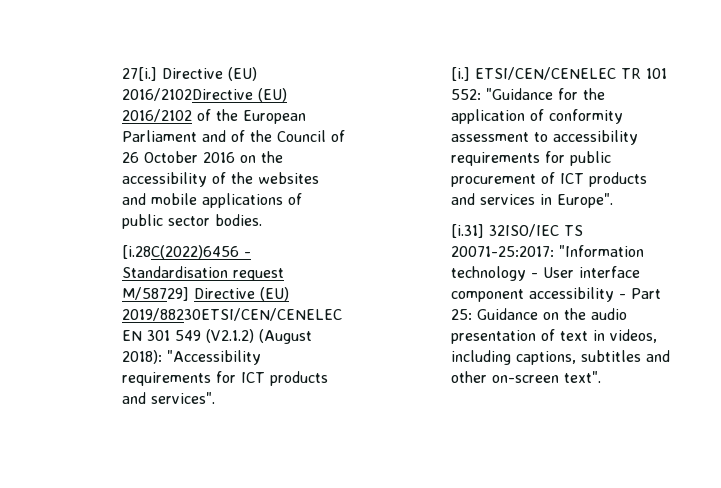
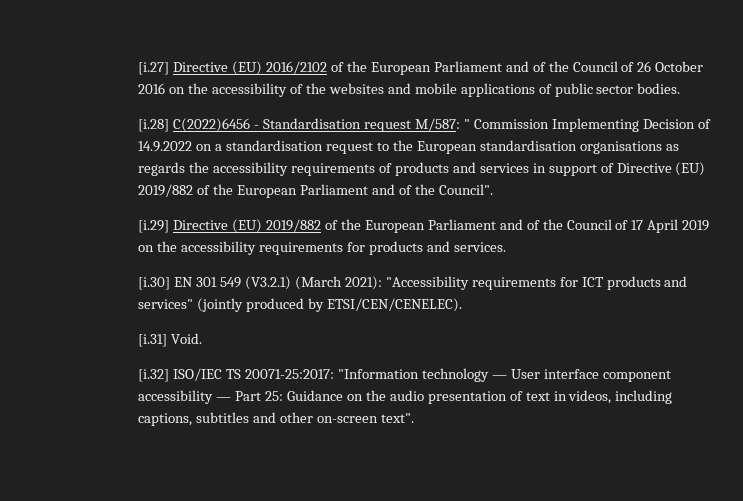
[121,67,257,81] [121,88,287,102] 27[i.] Directive (EU) 2016/2102Directive (EU) -> [138,61,263,75] [i.27] Directive (EU)
[121,245,239,259] [i.28C(2022)6456 -> [138,118,251,132] [i.28] C(2022)6456
[121,287,289,301] [121,308,342,321] [121,329,312,344] [121,350,162,364] M/58729] Directive (EU) 2019/88230ETSI/CEN/CENELEC EN 301 549 (V2.1.2) (August 2018): -> [415,118,711,132] [138,140,679,154] [138,162,706,176] [138,184,493,198] [138,219,710,233] [138,241,506,255] [138,276,382,290] M/587: " Commission Implementing Decision of 14.9.2022 on a standardisation request to the European standardisation organisations as regards the accessibility requirements of products and services in support of Directive (EU) 2019/882 of the European Parliament and of the Council". // [i.29] Directive (EU) 2019/882 of the European Parliament and of the Council of 17 April 2019 on the accessibility requirements for products and services. // [i.30] EN 301 549 (V3.2.1) (March 2021):
[150,392,215,404] [450,67,667,81] [450,88,605,100] [450,109,623,124] [450,130,638,145] [450,151,611,166] [450,172,647,187] [450,193,613,208] [450,224,559,238] services". // [i.] ETSI/CEN/CENELEC TR 101 552: "Guidance for the application of conformity assessment to accessibility requirements for public procurement of ICT products and services in Europe". // [i.31] 32ISO/IEC -> [138,298,463,312] [138,333,203,347] [138,368,223,382] services" (jointly produced by ETSI/CEN/CENELEC). // [i.31] Void. // [i.32] ISO/IEC
[530,273,538,278] - -> [491,375,507,379] —
[618,294,626,299] - -> [216,397,232,401] —

